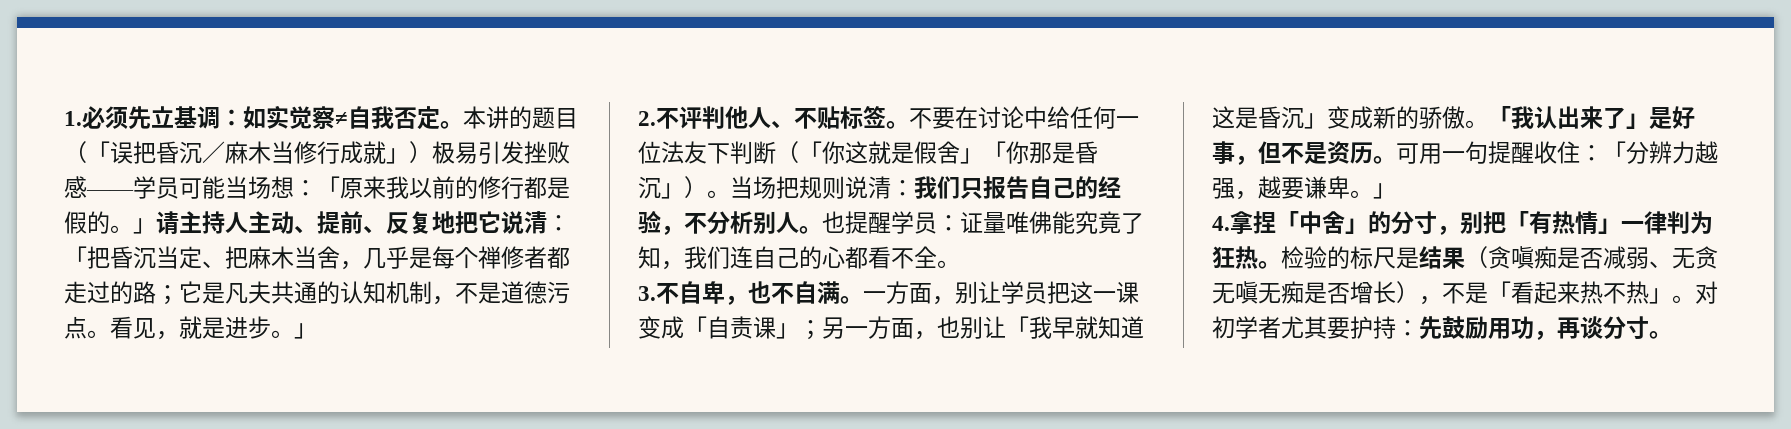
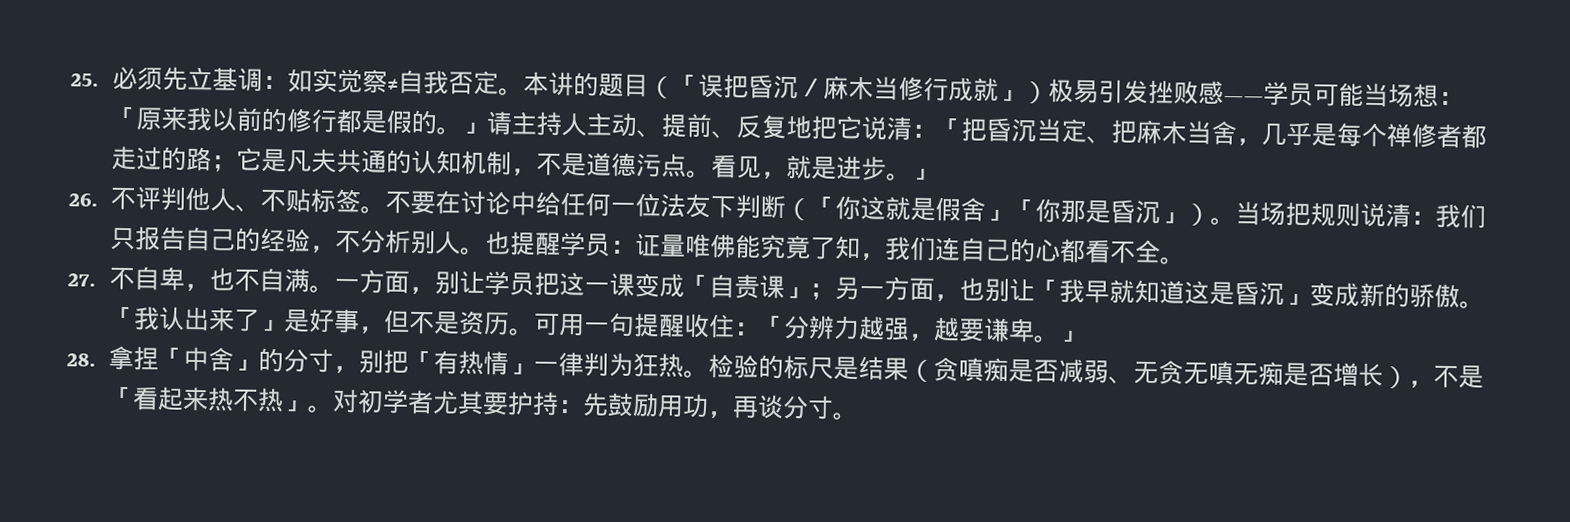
[64,111,82,126] 1. -> [70,73,99,87] 25.
[638,111,656,126] 2. -> [68,192,98,207] 26.
[638,286,656,301] 3. -> [67,273,96,287] 27.
[1212,216,1230,231] 4. -> [66,352,96,367] 28.

